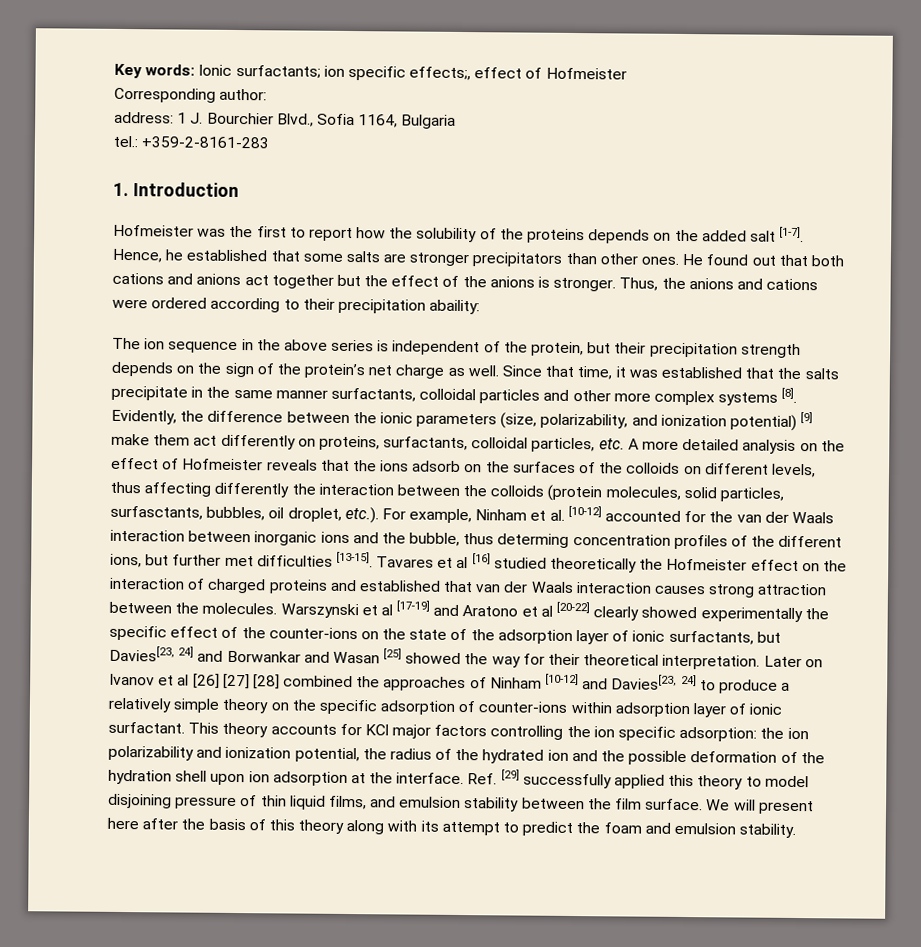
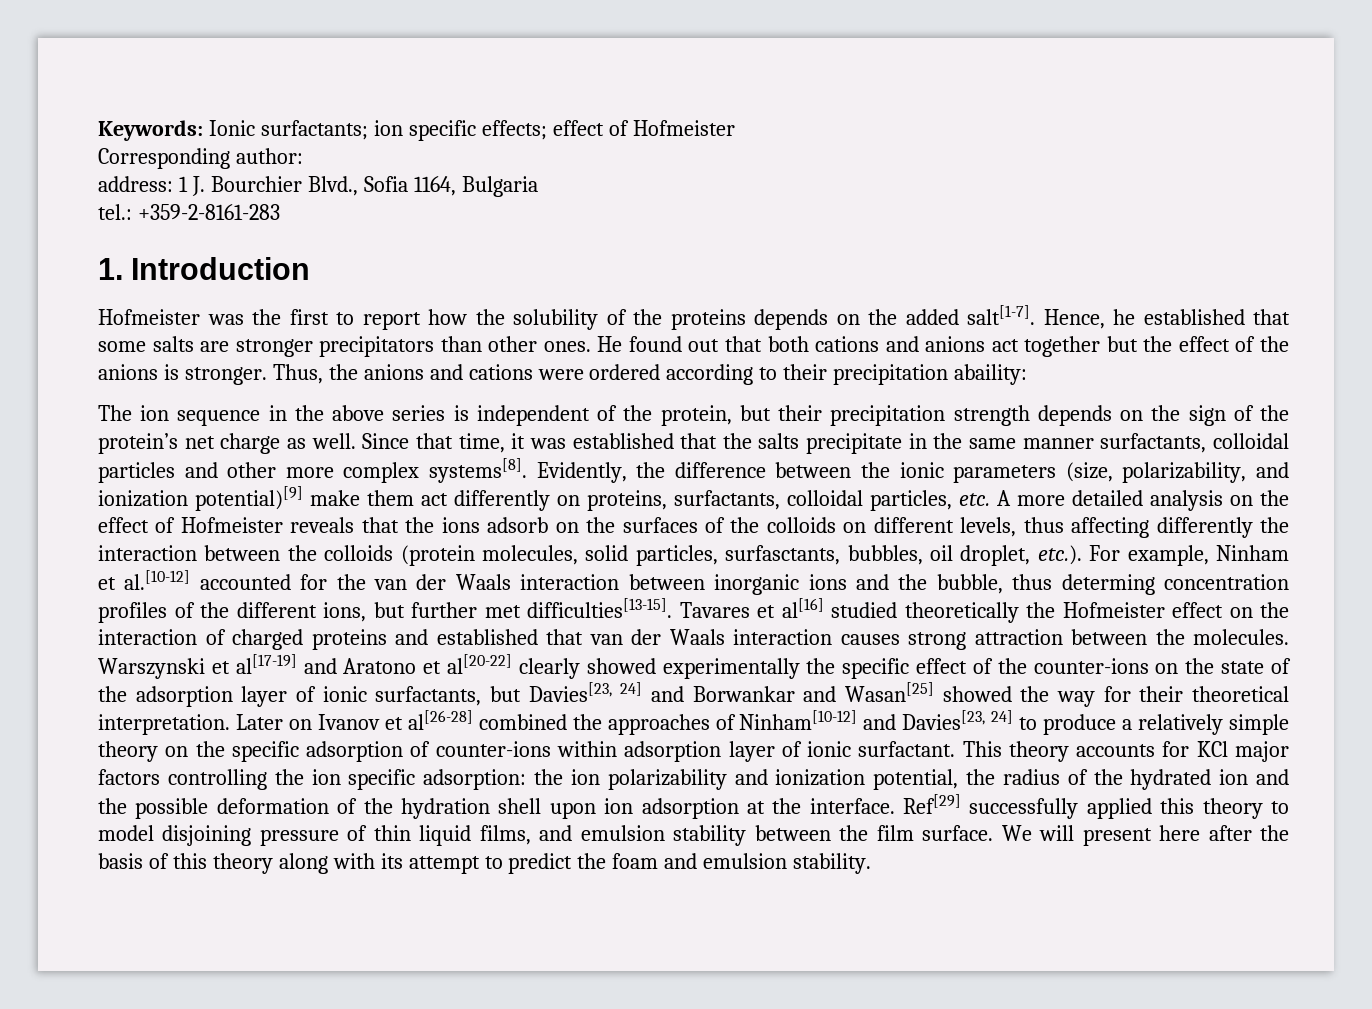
[114,63,196,79] Key words: -> [98,120,203,141] Keywords:
[409,66,472,81] effects;, -> [481,120,547,140] effects;
[749,226,805,243] salt [1-7]. -> [967,305,1035,325] salt[1-7].
[718,387,798,406] systems [8]. -> [429,458,527,483] systems[8].
[730,412,814,431] potential) [9] -> [195,486,303,511] potential)[9]
[549,505,602,521] al. [10-12] -> [124,570,191,590] al.[10-12]
[256,551,491,569] difficulties [13-15]. Tavares et al [16] -> [527,598,824,618] difficulties[13-15]. Tavares et al[16]
[380,600,431,616] al [17-19] -> [235,654,297,674] al[17-19]
[540,601,591,617] al [20-22] -> [447,654,513,674] al[20-22]
[332,648,403,664] Wasan [25] -> [844,682,934,702] Wasan[25]
[177,673,280,690] al [26] [27] [28] -> [407,710,473,730] al[26-28]
[489,673,580,689] Ninham [10-12] -> [739,710,858,730] Ninham[10-12]
[467,769,520,785] Ref. [29] -> [903,794,962,814] Ref[29]

